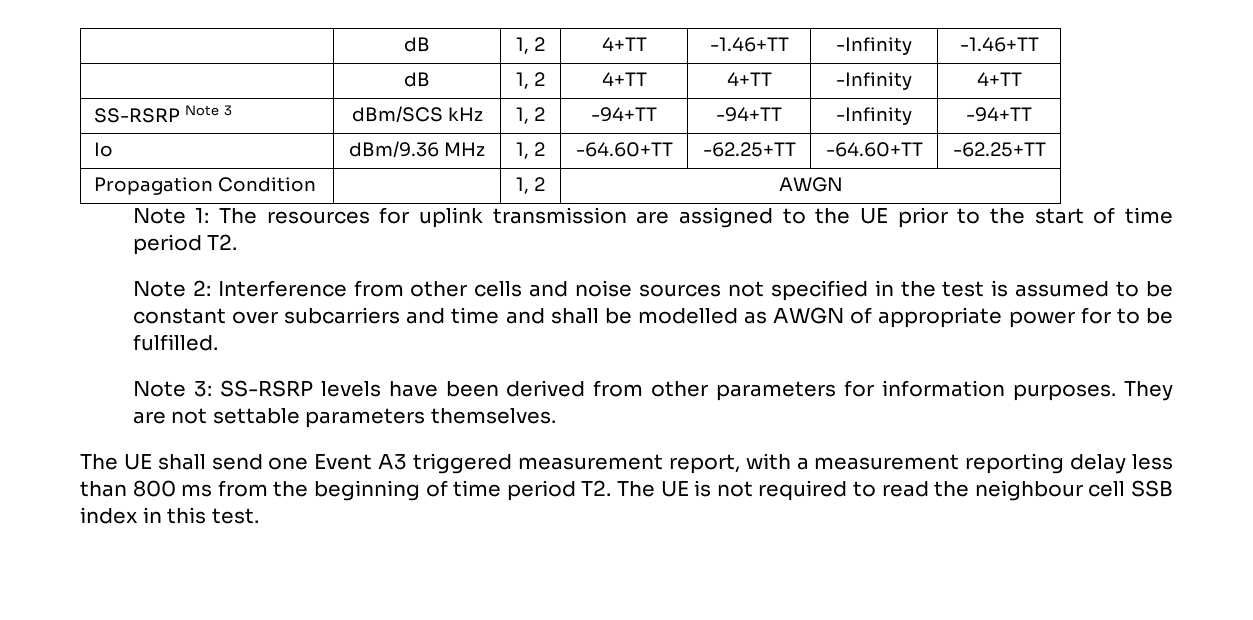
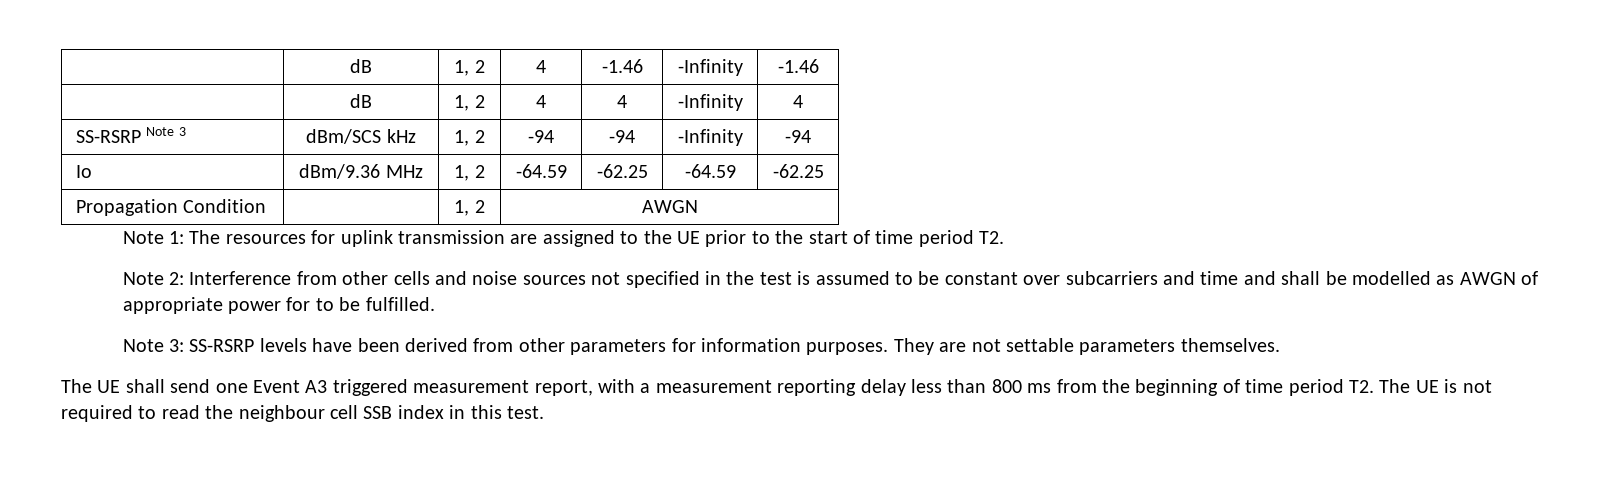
[404,37,430,52] [516,37,545,54] [601,37,647,51] [709,37,789,52] [836,37,912,55] [959,37,1039,52] [404,72,430,87] [516,72,545,89] [601,72,647,86] [726,72,772,86] [836,72,912,90] [976,72,1022,86] | dB | 1, 2 | 4+TT | -1.46+TT | -Infinity | -1.46+TT // | dB | 1, 2 | 4+TT | 4+TT | -Infinity | 4+TT -> [350,59,372,73] [454,60,485,76] [536,60,546,73] [601,59,643,73] [677,59,743,76] [777,59,819,73] [350,94,372,108] [454,95,485,111] [536,95,546,108] [617,95,627,108] [677,94,743,111] [793,95,803,108] | dB | 1, 2 | 4 | -1.46 | -Infinity | -1.46 // | dB | 1, 2 | 4 | 4 | -Infinity | 4
[591,107,657,122] [716,107,782,122] [836,107,912,125] [966,107,1032,122] -94+TT | -94+TT | -Infinity | -94+TT -> [528,130,554,143] [609,130,635,143] [677,129,743,146] [785,130,811,143] -94 | -94 | -Infinity | -94
[575,142,673,157] [702,142,796,157] [825,142,923,157] [952,142,1046,157] -64.60+TT | -62.25+TT | -64.60+TT | -62.25+TT -> [515,164,567,178] [596,164,648,178] [684,164,736,178] [772,164,824,178] -64.59 | -62.25 | -64.59 | -62.25

